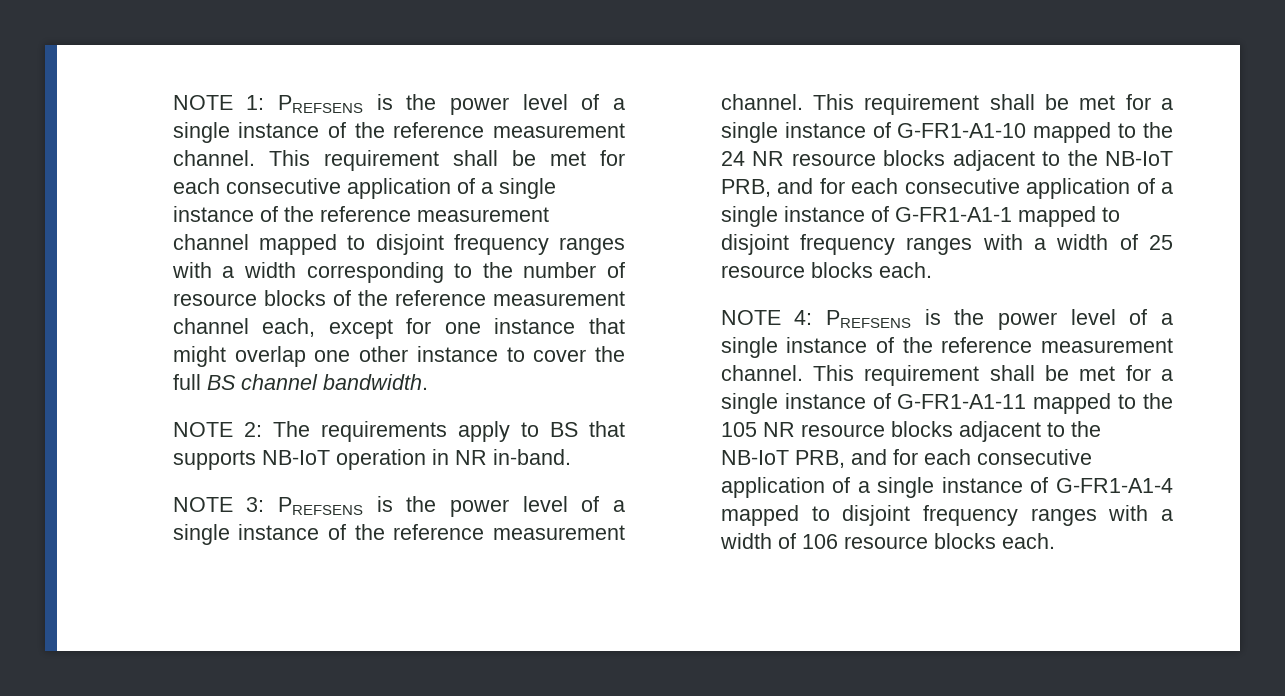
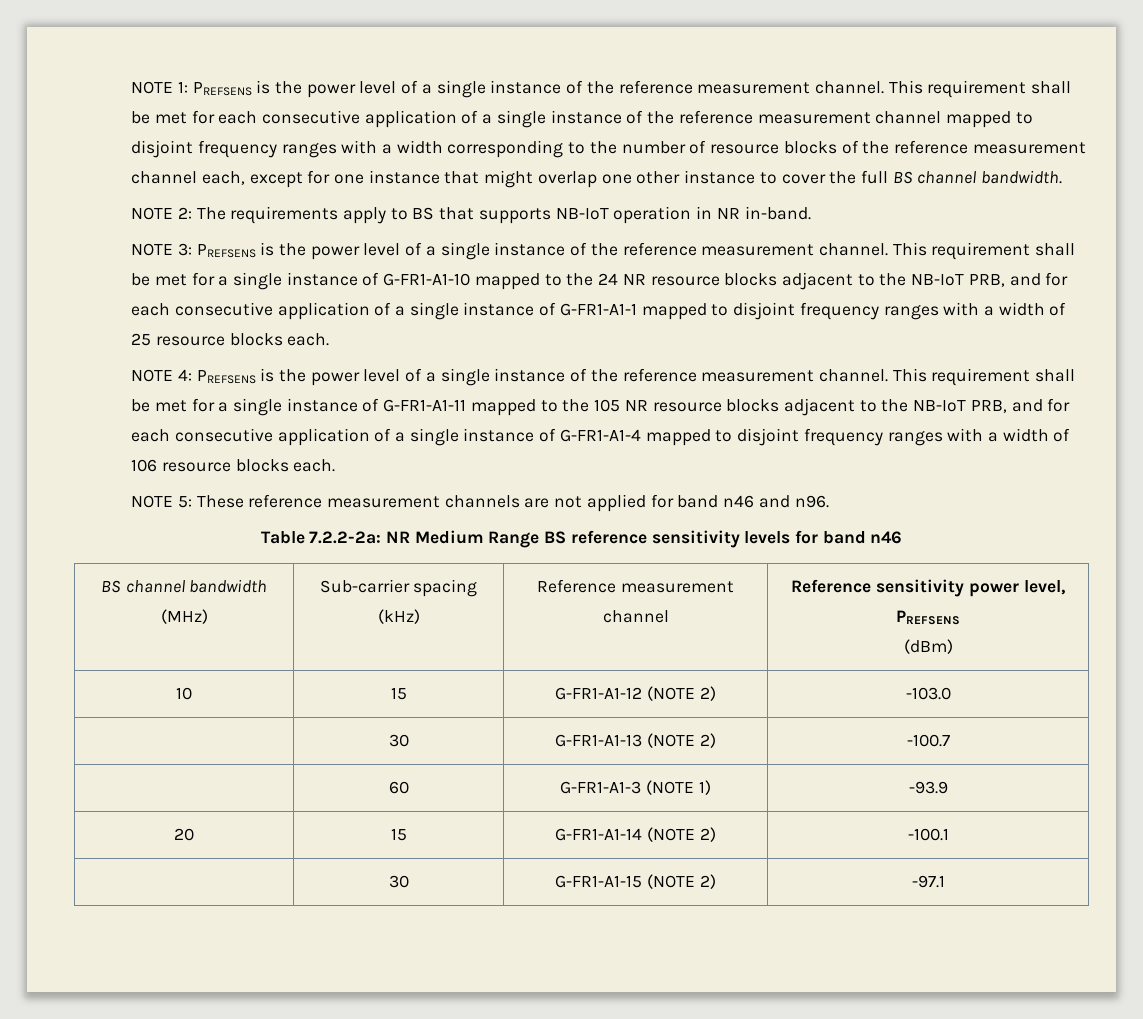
(1055, 541) none -> [131,494,829,512] [260,530,903,548] [100,579,268,593] [160,609,208,624] [319,579,478,597] [377,609,420,624] [537,579,734,593] [602,610,669,623] [791,579,1065,597] [895,610,960,625] [903,639,953,654] [176,687,192,700] [390,687,407,700] [555,686,716,701] [905,687,951,700] [388,734,409,747] [555,733,716,748] [906,734,950,747] [388,781,409,794] [560,780,711,795] [908,781,948,794] [174,828,194,841] [390,828,407,841] [555,827,716,842] [907,828,949,841] [388,875,409,888] [555,874,716,889] [911,875,945,888] // NOTE 5: These reference measurement channels are not applied for band n46 and n96. // Table 7.2.2-2a: NR Medium Range BS reference sensitivity levels for band n46 // BS channel bandwidth (MHz) | Sub-carrier spacing (kHz) | Reference measurement channel | Reference sensitivity power level, PREFSENS // (dBm) // 10 | 15 | G-FR1-A1-12 (NOTE 2) | -103.0 // | 30 | G-FR1-A1-13 (NOTE 2) | -100.7 // | 60 | G-FR1-A1-3 (NOTE 1) | -93.9 // 20 | 15 | G-FR1-A1-14 (NOTE 2) | -100.1 // | 30 | G-FR1-A1-15 (NOTE 2) | -97.1

